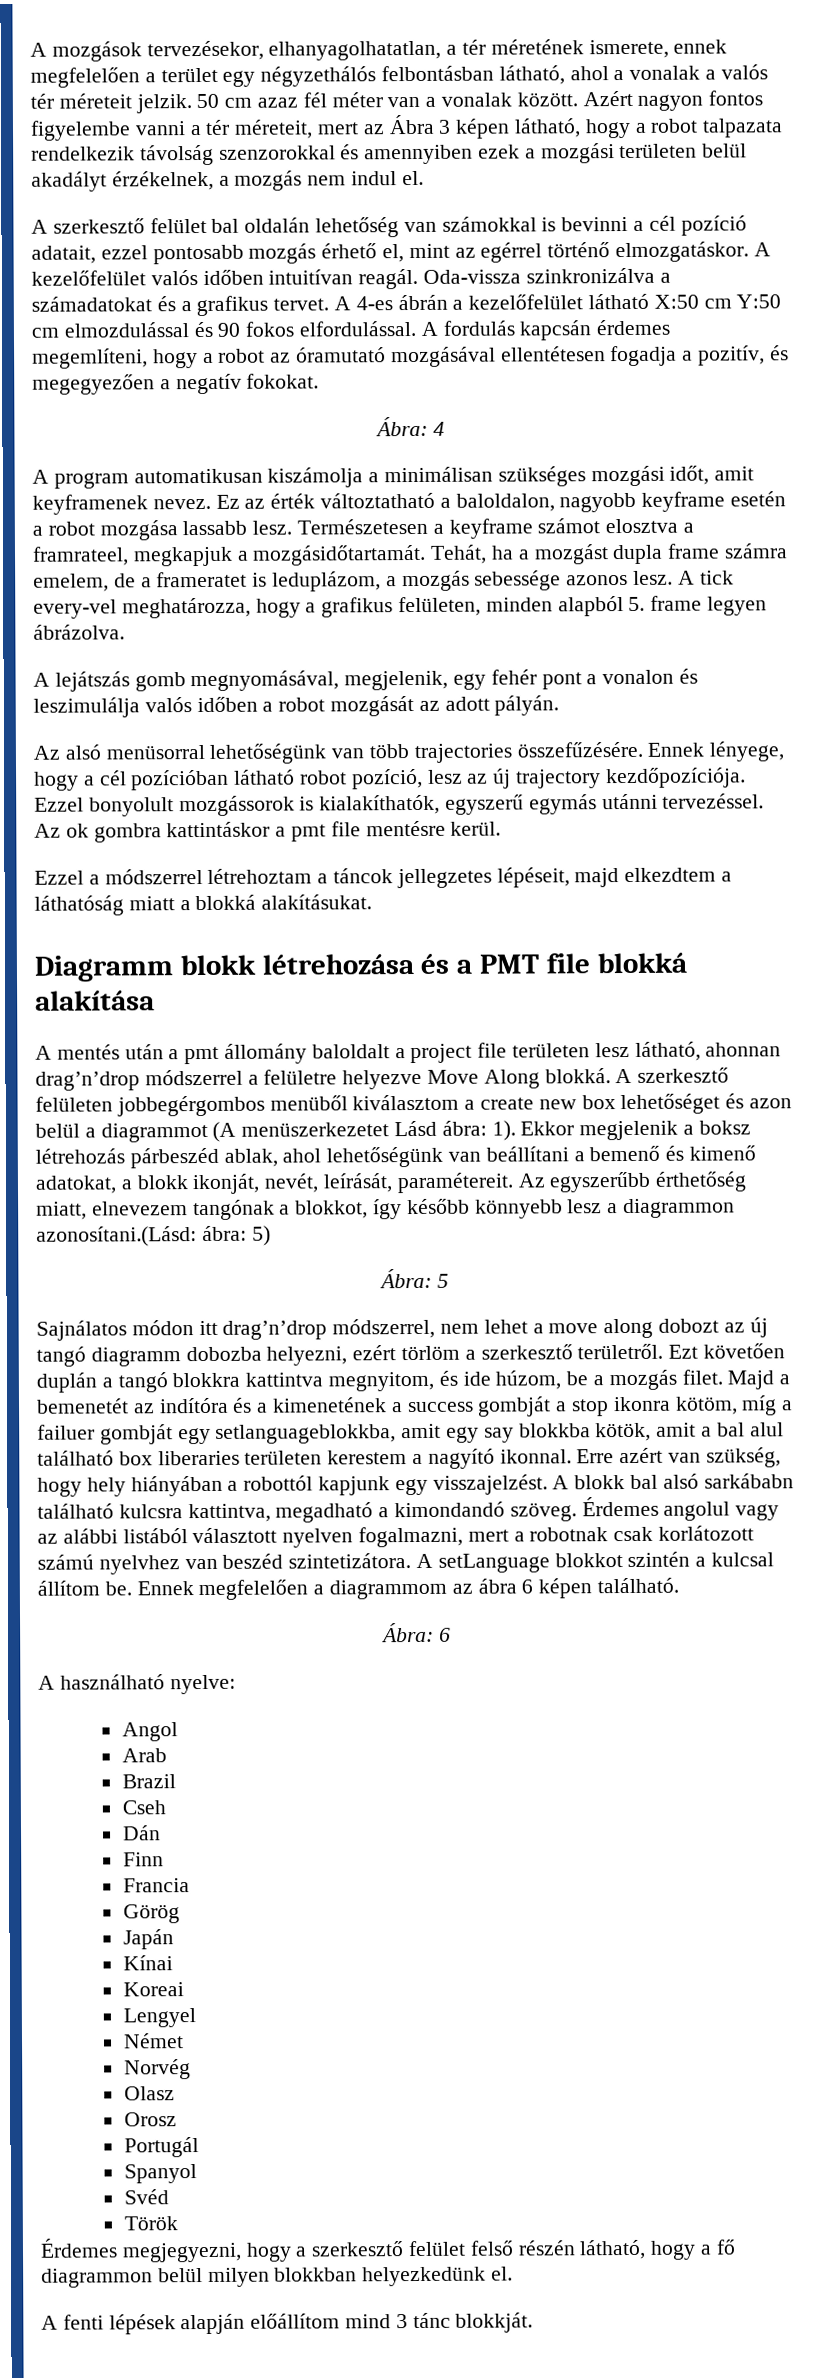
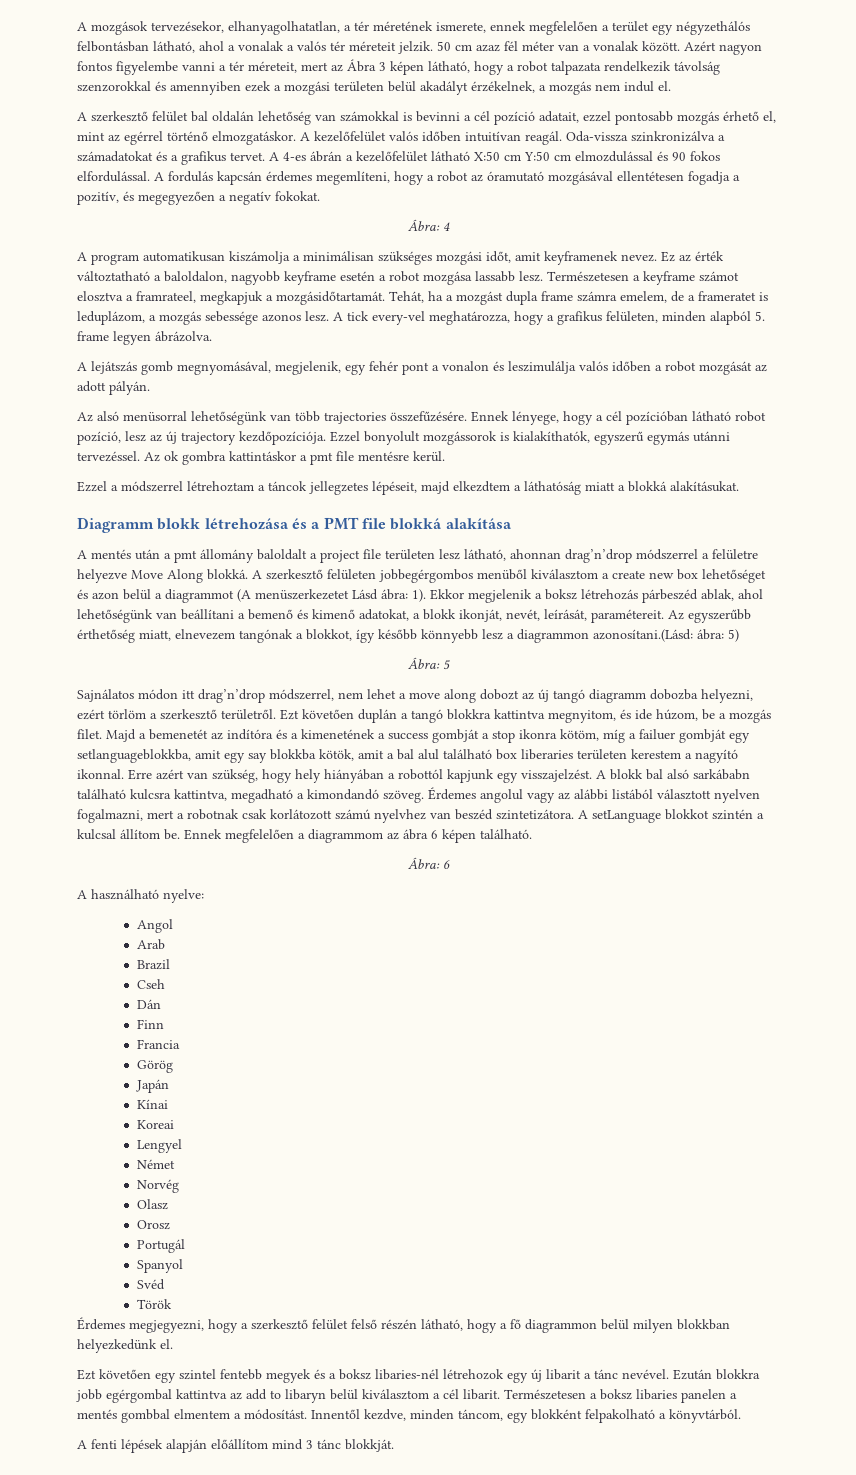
(514, 2273) none -> [77,1369,760,1383] [76,1389,737,1403] [77,1409,741,1423] // Ezt követően egy szintel fentebb megyek és a boksz libaries-nél létrehozok egy új libarit a tánc nevével. Ezután blokkra jobb egérgombal kattintva az add to libaryn belül kiválasztom a cél libarit. Természetesen a boksz libaries panelen a mentés gombbal elmentem a módosítást. Innentől kezdve, minden táncom, egy blokként felpakolható a könyvtárból.

